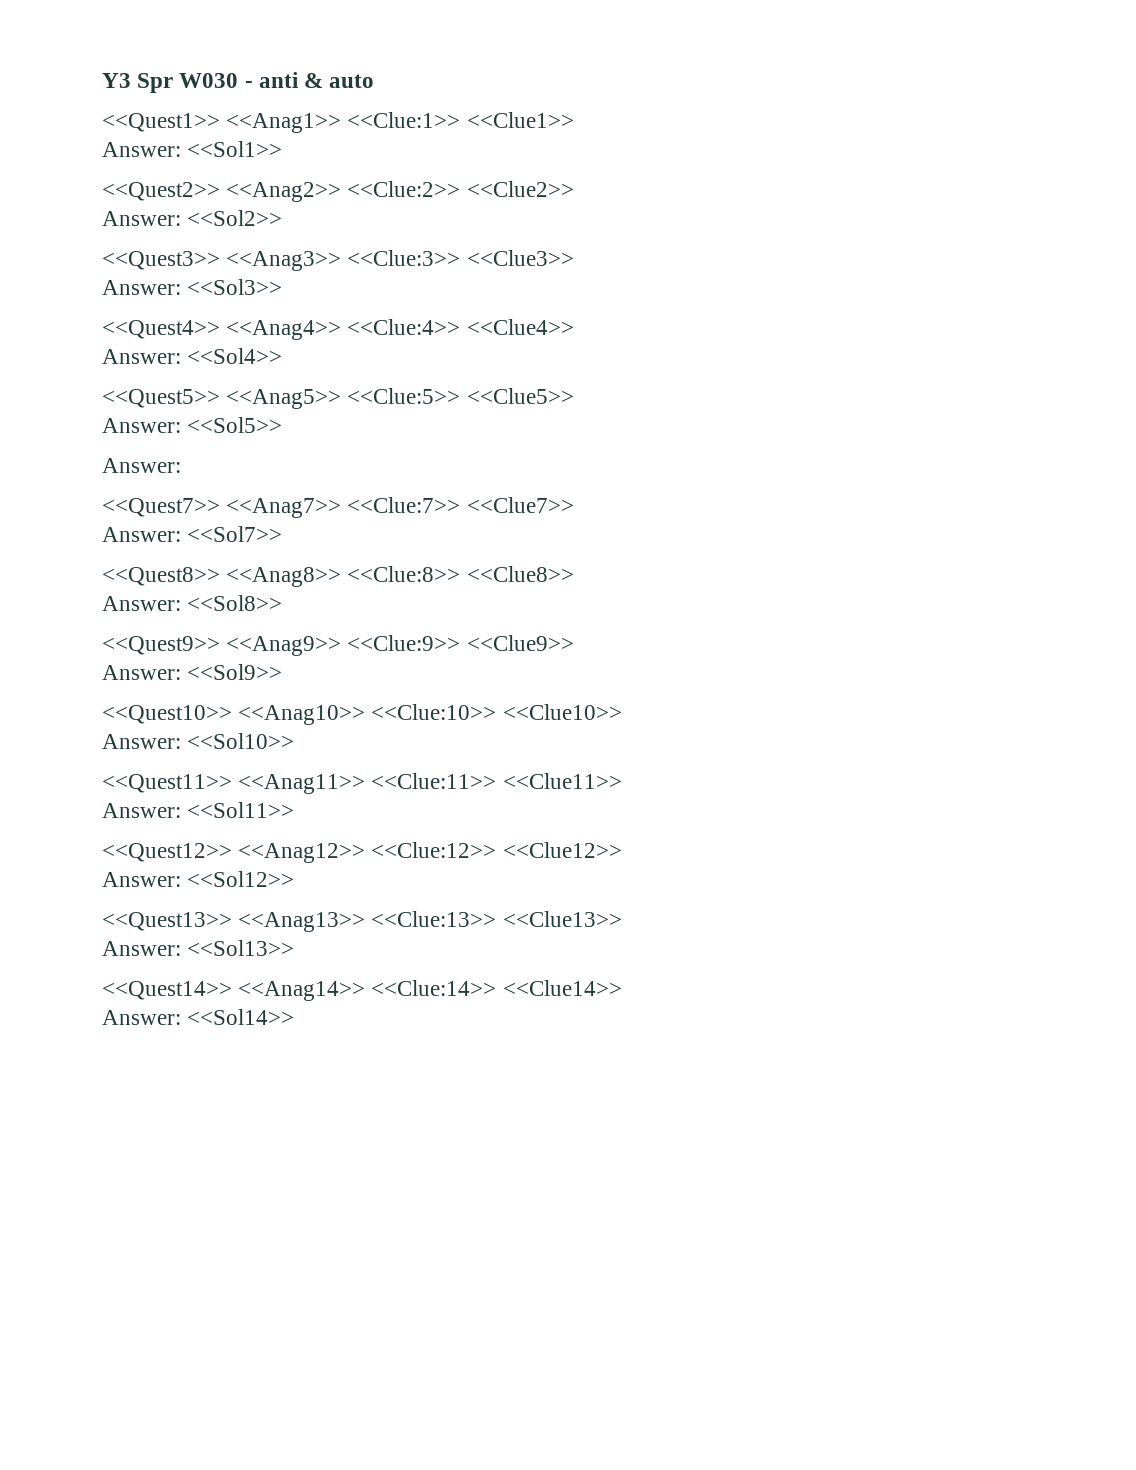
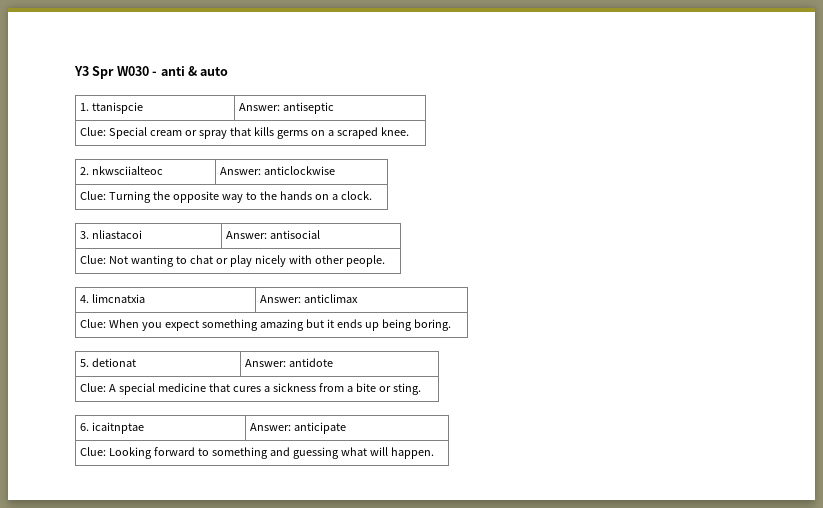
[102,112,574,133] [102,141,283,157] [102,181,574,202] [102,210,283,226] [102,250,574,271] [102,279,283,295] [102,319,574,340] [102,348,283,364] [102,388,574,409] [102,417,283,433] [102,458,181,473] [102,497,574,518] [102,526,283,542] [102,566,574,587] [102,595,283,611] [102,635,574,656] [102,664,283,680] [102,704,622,725] [102,733,295,749] [102,773,622,794] [102,802,295,818] [102,842,622,863] [102,871,295,887] [102,911,622,932] [102,940,295,956] [102,980,622,1001] [102,1009,295,1025] // <<Quest1>> <<Anag1>> <<Clue:1>> <<Clue1>> // Answer: <<Sol1>> // <<Quest2>> <<Anag2>> <<Clue:2>> <<Clue2>> // Answer: <<Sol2>> // <<Quest3>> <<Anag3>> <<Clue:3>> <<Clue3>> // Answer: <<Sol3>> // <<Quest4>> <<Anag4>> <<Clue:4>> <<Clue4>> // Answer: <<Sol4>> // <<Quest5>> <<Anag5>> <<Clue:5>> <<Clue5>> // Answer: <<Sol5>> // Answer: // <<Quest7>> <<Anag7>> <<Clue:7>> <<Clue7>> // Answer: <<Sol7>> // <<Quest8>> <<Anag8>> <<Clue:8>> <<Clue8>> // Answer: <<Sol8>> // <<Quest9>> <<Anag9>> <<Clue:9>> <<Clue9>> // Answer: <<Sol9>> // <<Quest10>> <<Anag10>> <<Clue:10>> <<Clue10>> // Answer: <<Sol10>> // <<Quest11>> <<Anag11>> <<Clue:11>> <<Clue11>> // Answer: <<Sol11>> // <<Quest12>> <<Anag12>> <<Clue:12>> <<Clue12>> // Answer: <<Sol12>> // <<Quest13>> <<Anag13>> <<Clue:13>> <<Clue13>> // Answer: <<Sol13>> // <<Quest14>> <<Anag14>> <<Clue:14>> <<Clue14>> // Answer: <<Sol14>> -> [80,102,144,114] [239,102,335,114] [80,127,410,139] [80,166,164,175] [220,166,336,175] [80,191,373,203] [80,230,143,239] [226,230,321,239] [80,255,386,267] [80,294,146,303] [260,294,359,303] [80,319,452,331] [80,358,137,367] [245,358,334,367] [80,383,422,395] [80,422,145,434] [250,422,347,434] [80,447,435,459] // 1. ttanispcie | Answer: antiseptic // Clue: Special cream or spray that kills germs on a scraped knee. // 2. nkwsciialteoc | Answer: anticlockwise // Clue: Turning the opposite way to the hands on a clock. // 3. nliastacoi | Answer: antisocial // Clue: Not wanting to chat or play nicely with other people. // 4. limcnatxia | Answer: anticlimax // Clue: When you expect something amazing but it ends up being boring. // 5. detionat | Answer: antidote // Clue: A special medicine that cures a sickness from a bite or sting. // 6. icaitnptae | Answer: anticipate // Clue: Looking forward to something and guessing what will happen.

